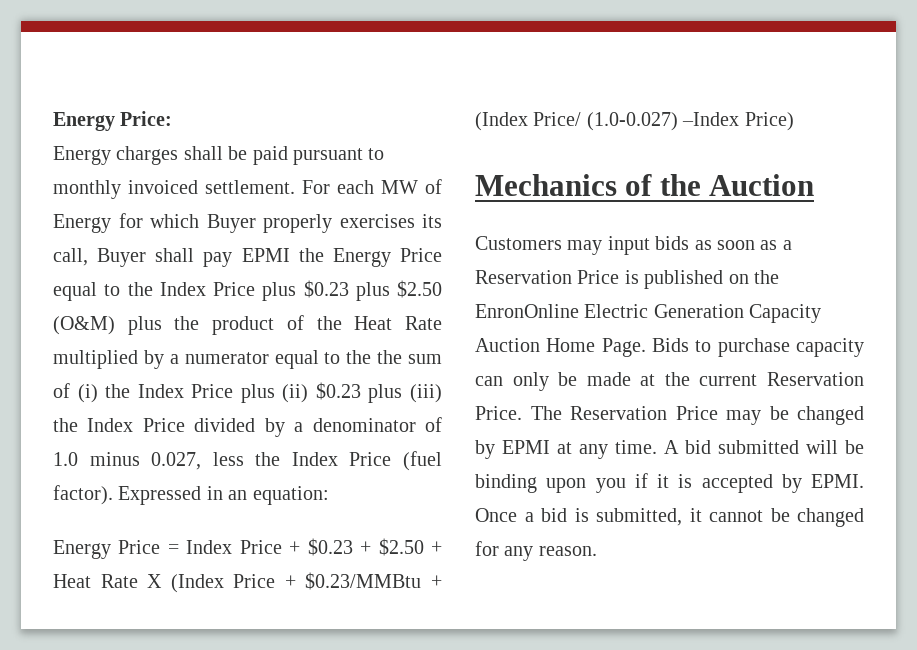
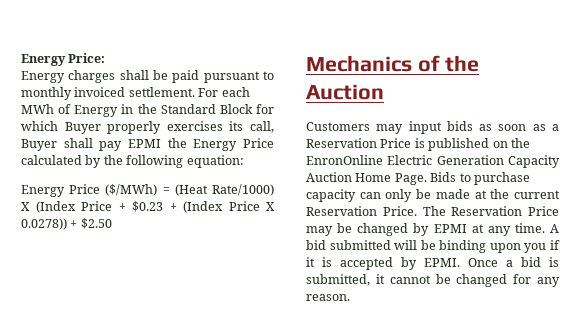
[381,180,418,194] MW -> [21,104,54,114] MWh
(111, 223) none -> [121,104,253,114] in the Standard Block
[53,280,442,301] [53,315,442,335] [53,350,442,369] [53,382,443,403] [53,417,442,437] [53,451,442,471] [53,485,329,505] [53,538,443,559] [53,572,442,593] [475,112,794,131] equal to the Index Price plus $0.23 plus $2.50 (O&M) plus the product of the Heat Rate multiplied by a numerator equal to the the sum of (i) the Index Price plus (ii) $0.23 plus (iii) the Index Price divided by a denominator of 1.0 minus 0.027, less the Index Price (fuel factor). Expressed in an equation: // Energy Price = Index Price + $0.23 + $2.50 + Heat Rate X (Index Price + $0.23/MMBtu + (Index Price/ (1.0-0.027) –Index Price) -> [21,155,244,168] [21,184,274,197] [21,201,275,213] [21,218,112,230] calculated by the following equation: // Energy Price ($/MWh) = (Heat Rate/1000) X (Index Price + $0.23 + (Index Price X 0.0278)) + $2.50

